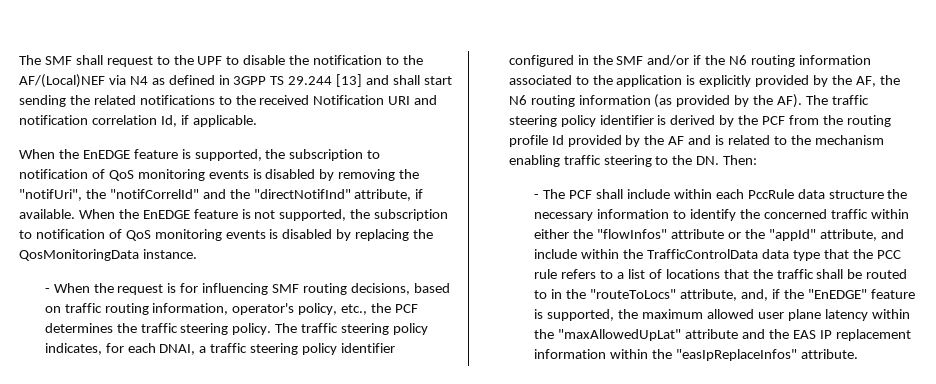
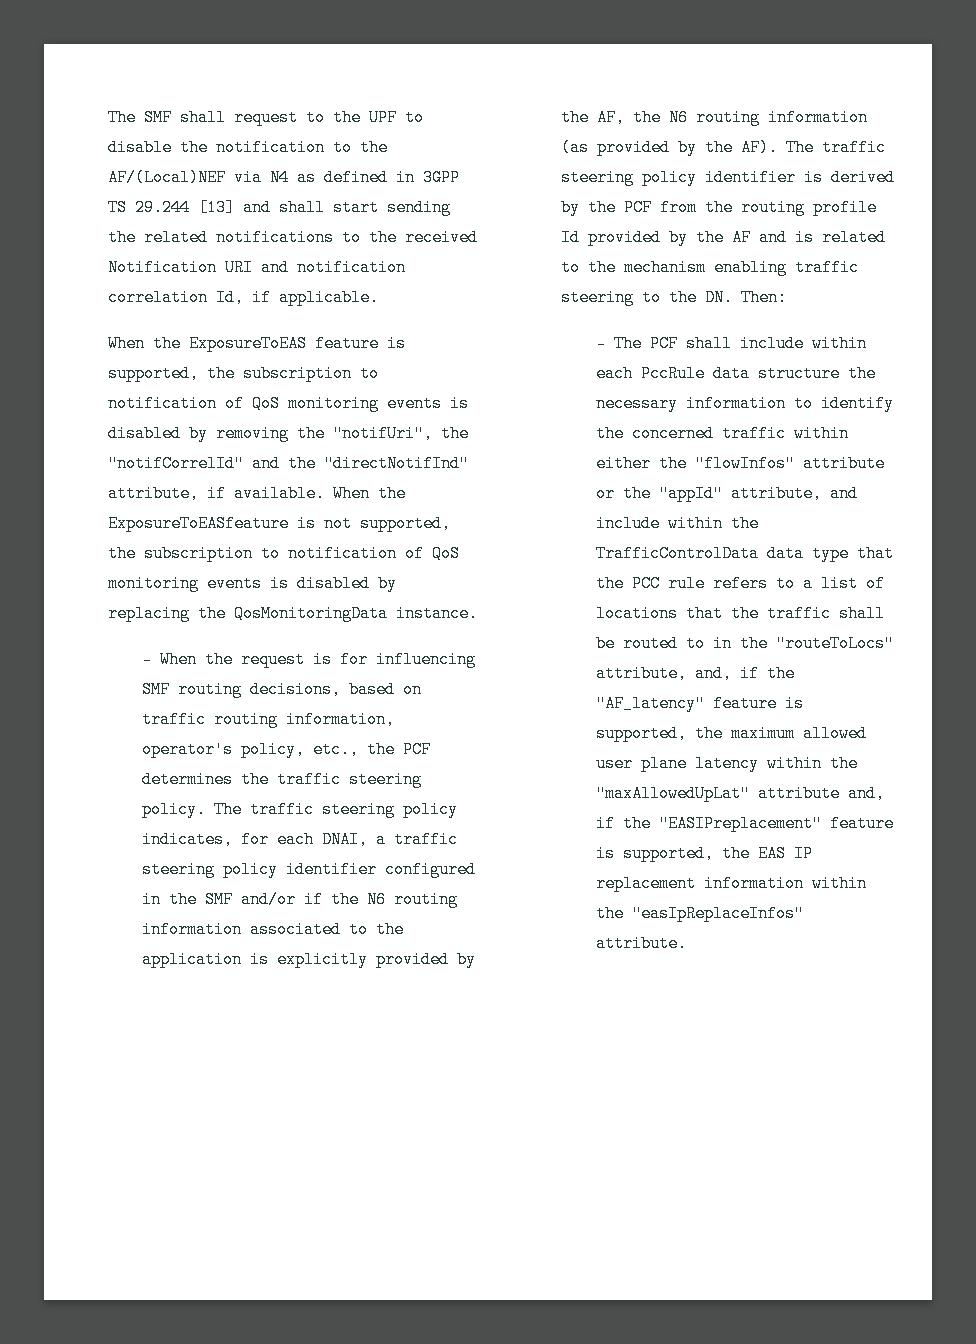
[82,150,130,159] EnEDGE -> [189,335,307,352] ExposureToEAS
[142,209,238,219] EnEDGE feature -> [108,515,289,532] ExposureToEASfeature
[807,289,867,299] "EnEDGE" -> [595,695,705,712] "AF_latency"
[742,329,766,339] and -> [847,785,885,802] [595,815,894,832] [595,845,714,862] and, if the "EASIPreplacement" feature is supported,

